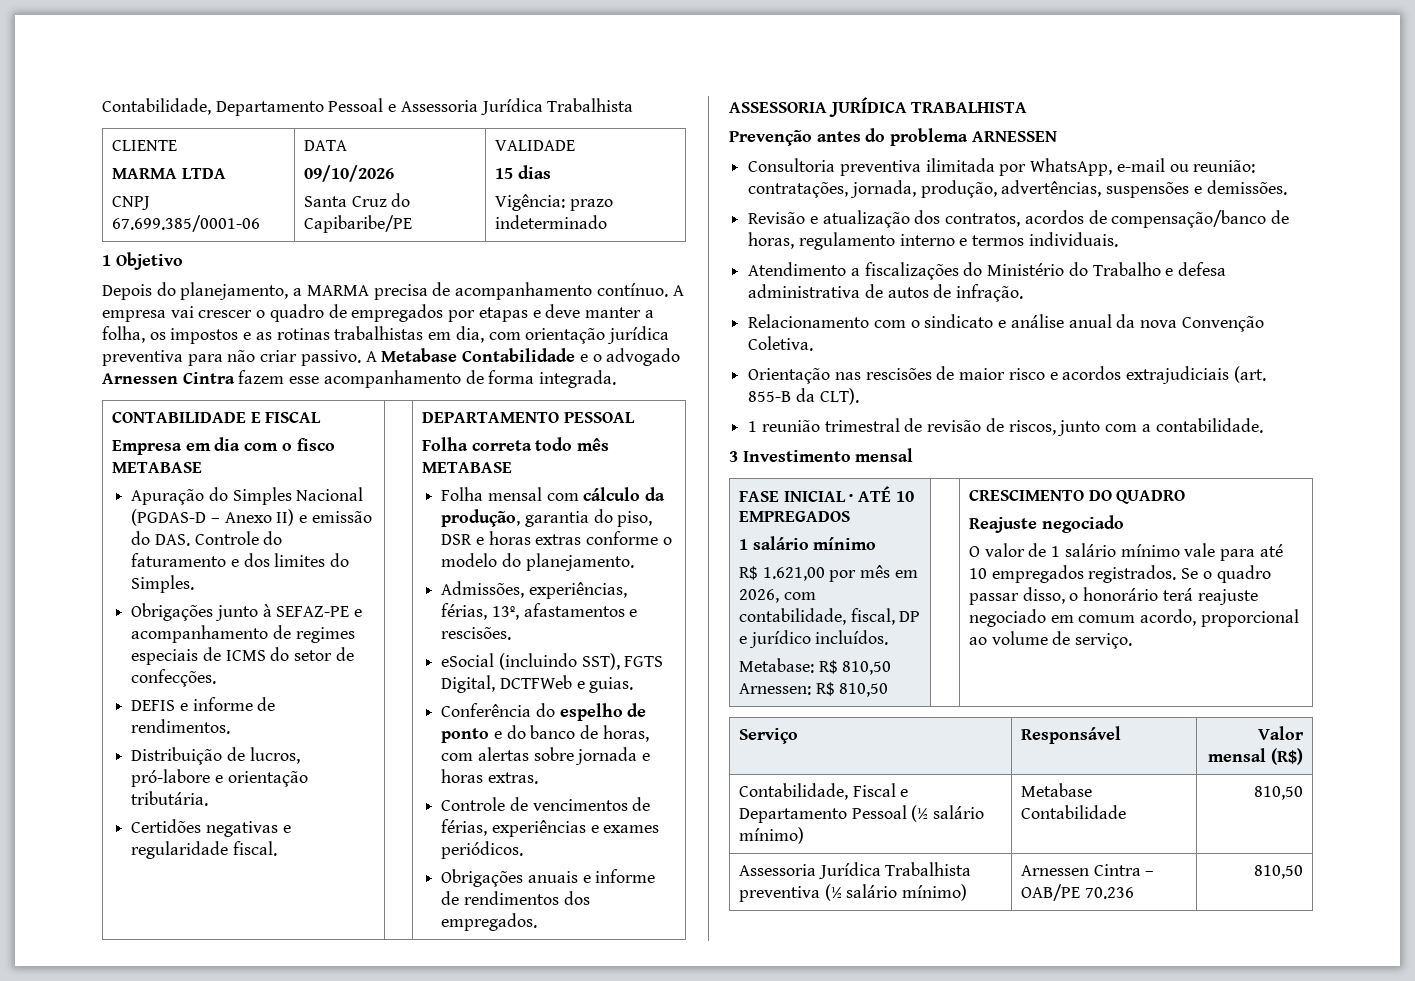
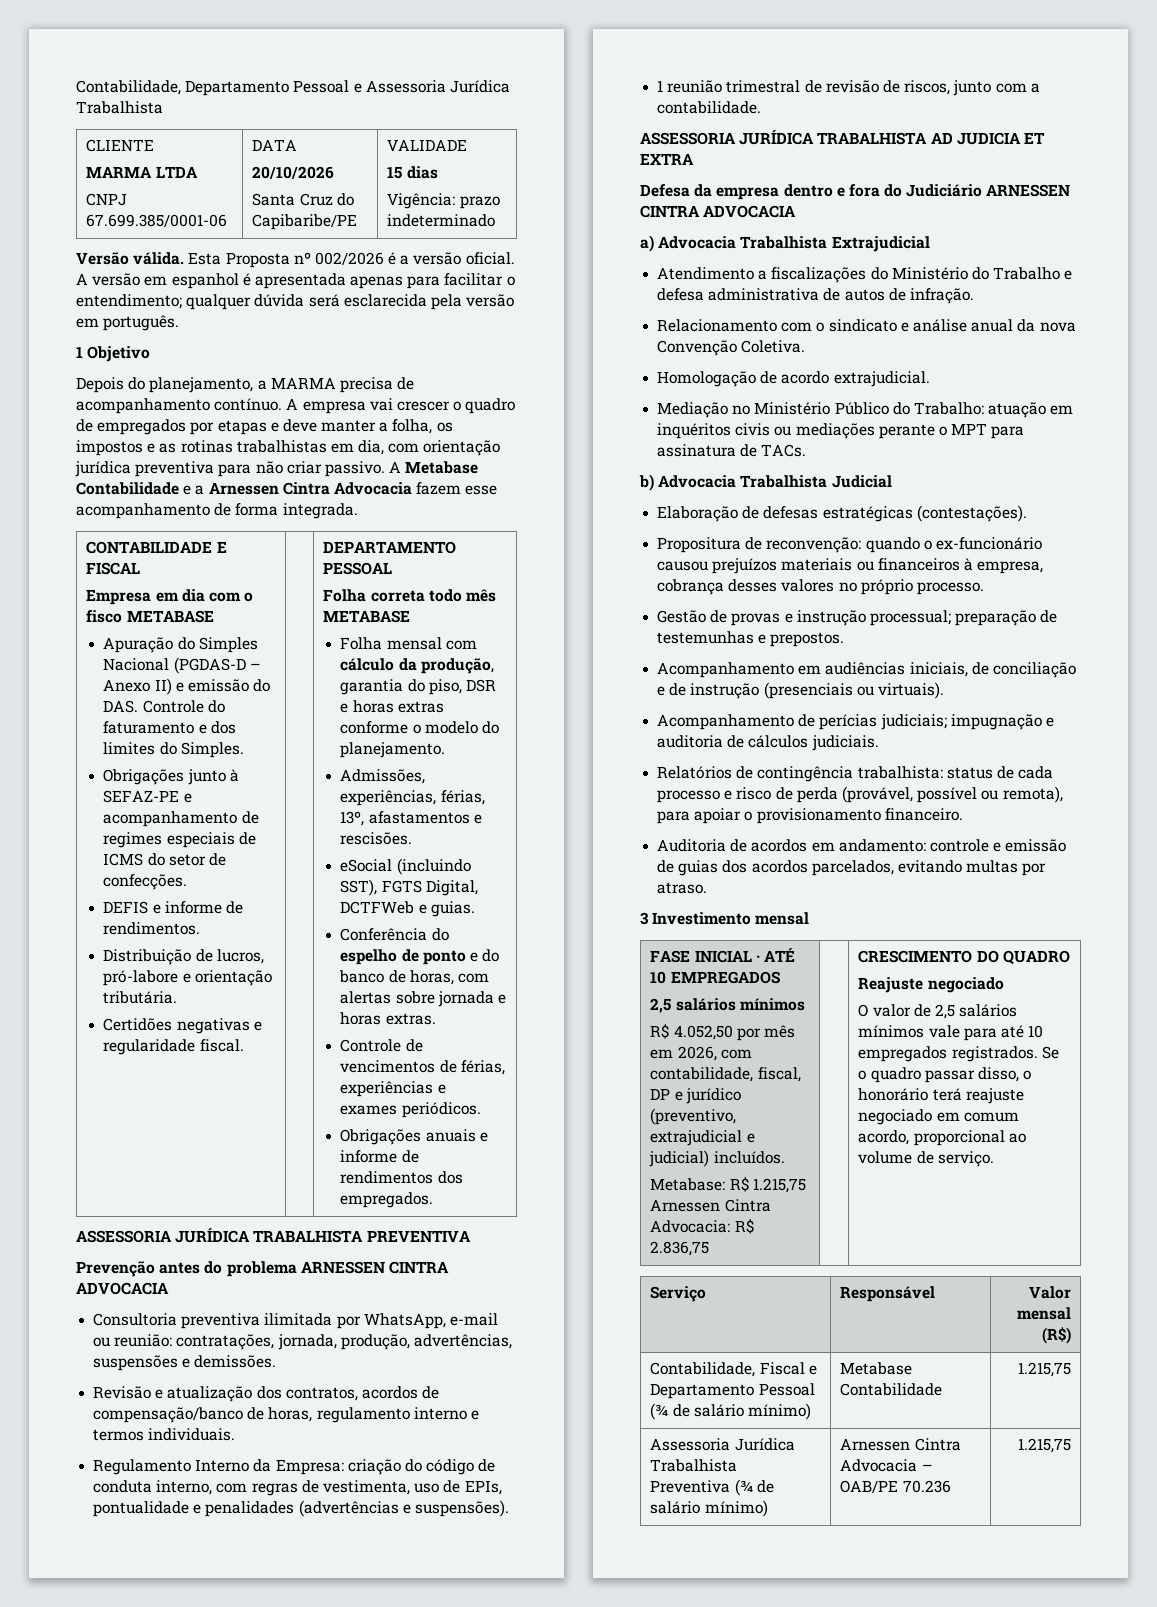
[304,165,395,182] 09/10/2026 -> [252,166,335,179] 20/10/2026
(608, 222) none -> [76,252,515,268] [76,273,515,289] [76,294,515,310] [76,315,180,331] // Versão válida. Esta Proposta nº 002/2026 é a versão oficial. A versão em espanhol é apresentada apenas para facilitar o entendimento; qualquer dúvida será esclarecida pela versão em português.
[592,348,681,366] [102,372,235,384] o advogado Arnessen Cintra -> [195,482,412,495] a Arnessen Cintra Advocacia
(1028, 107) none -> [366,1230,471,1242] PREVENTIVA
(1057, 136) none -> [388,1261,449,1274] [76,1282,169,1295] CINTRA ADVOCACIA
(1118, 239) none -> [93,1459,496,1475] [93,1480,502,1496] [93,1500,509,1517] [657,80,1040,96] [657,101,762,114] [640,130,1045,145] [640,153,694,165] [640,184,1071,200] [640,205,797,218] [640,235,930,252] // Regulamento Interno da Empresa: criação do código de conduta interno, com regras de vestimenta, uso de EPIs, pontualidade e penalidades (advertências e suspensões). // 1 reunião trimestral de revisão de riscos, junto com a contabilidade. // ASSESSORIA JURÍDICA TRABALHISTA AD JUDICIA ET EXTRA // Defesa da empresa dentro e fora do Judiciário ARNESSEN CINTRA ADVOCACIA // a) Advocacia Trabalhista Extrajudicial
[748,366,1266,384] [748,388,859,405] [748,418,1263,436] Orientação nas rescisões de maior risco e acordos extrajudiciais (art. 855-B da CLT). // 1 reunião trimestral de revisão de riscos, junto com a contabilidade. -> [657,371,930,387] [657,402,1074,418] [657,423,1025,439] [657,444,807,457] [639,474,892,491] [657,505,1027,522] [657,537,1042,553] [657,558,1044,574] [657,579,984,595] [657,610,1058,626] [657,631,845,647] [657,662,1076,678] [657,682,944,699] [657,714,1054,730] [657,735,879,751] [657,766,1054,782] [657,786,1063,803] [657,808,963,824] [657,839,1067,852] [657,860,1047,876] [657,882,708,894] Homologação de acordo extrajudicial. // Mediação no Ministério Público do Trabalho: atuação em inquéritos civis ou mediações perante o MPT para assinatura de TACs. // b) Advocacia Trabalhista Judicial // Elaboração de defesas estratégicas (contestações). // Propositura de reconvenção: quando o ex-funcionário causou prejuízos materiais ou financeiros à empresa, cobrança desses valores no próprio processo. // Gestão de provas e instrução processual; preparação de testemunhas e prepostos. // Acompanhamento em audiências iniciais, de conciliação e de instrução (presenciais ou virtuais). // Acompanhamento de perícias judiciais; impugnação e auditoria de cálculos judiciais. // Relatórios de contingência trabalhista: status de cada processo e risco de perda (provável, possível ou remota), para apoiar o provisionamento financeiro. // Auditoria de acordos em andamento: controle e emissão de guias dos acordos parcelados, evitando multas por atraso.
[739,536,877,550] [739,566,825,581] 1 salário mínimo // R$ 1.621,00 -> [650,998,805,1013] [650,1024,733,1040] 2,5 salários mínimos // R$ 4.052,50
(811, 639) none -> [650,1108,737,1125] [650,1130,755,1146] [649,1150,710,1167] (preventivo, extrajudicial e judicial)
[842,661,892,675] [739,682,889,697] 810,50 Arnessen: R$ 810,50 -> [752,1178,806,1193] [650,1199,771,1212] [650,1219,754,1234] [650,1241,710,1256] 1.215,75 Arnessen Cintra Advocacia: R$ 2.836,75
[1051,543,1180,557] 1 salário mínimo -> [934,1004,1018,1019] [858,1025,925,1038] 2,5 salários mínimos
[911,805,929,822] (½ -> [650,1403,690,1420] (¾ de
[1253,786,1303,800] [739,862,972,879] [739,884,842,902] 810,50 // Assessoria Jurídica Trabalhista preventiva (½ -> [1017,1362,1071,1377] [650,1438,795,1451] [650,1459,738,1472] [650,1479,774,1496] 1.215,75 // Assessoria Jurídica Trabalhista Preventiva (¾ de
(1141, 870) none -> [840,1459,918,1472] Advocacia
[1253,865,1303,879] 810,50 -> [1017,1438,1071,1453] 1.215,75

